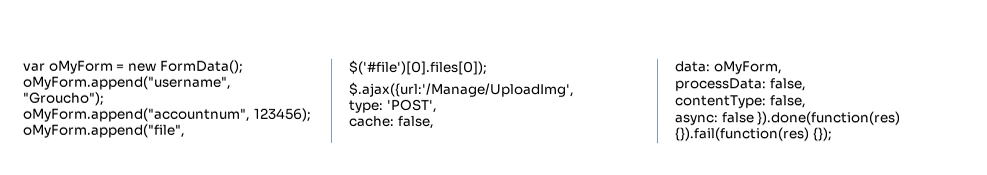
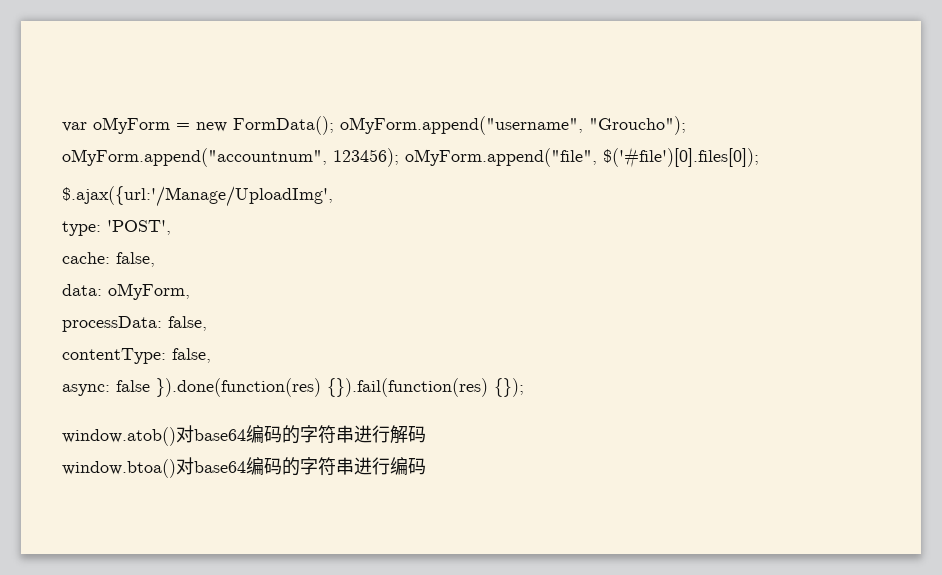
(832, 134) none -> [62,425,426,446] [62,457,426,478] // window.atob()对base64编码的字符串进行解码 // window.btoa()对base64编码的字符串进行编码

